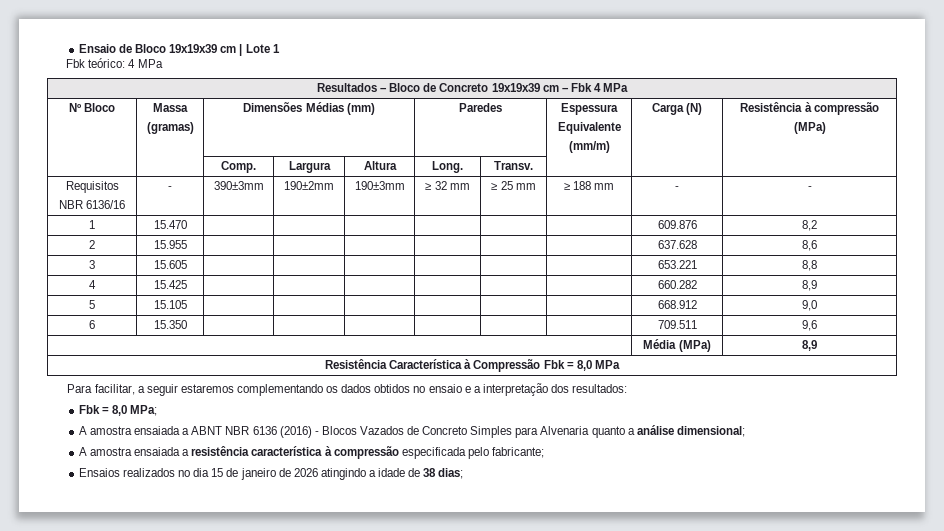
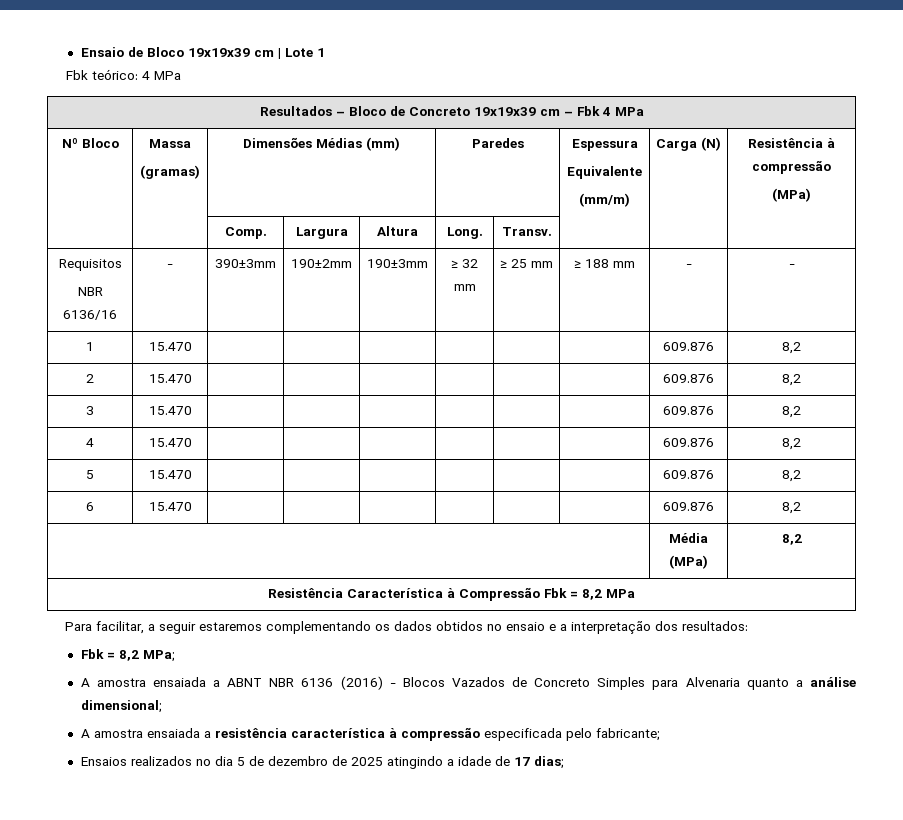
[153,240,187,249] [657,240,697,249] [802,240,817,251] [89,260,95,269] [153,260,187,269] [657,260,697,269] [802,260,817,271] [89,280,96,289] [153,280,187,289] [657,280,697,289] [802,280,817,291] [89,300,95,309] [153,300,187,309] [657,300,697,309] [802,300,817,311] [89,320,95,329] [153,320,187,329] [657,320,697,329] [802,320,817,331] 15.955 | | | | | | | 637.628 | 8,6 // 3 | 15.605 | | | | | | | 653.221 | 8,8 // 4 | 15.425 | | | | | | | 660.282 | 8,9 // 5 | 15.105 | | | | | | | 668.912 | 9,0 // 6 | 15.350 | | | | | | | 709.511 | 9,6 -> [148,374,192,383] [663,374,714,383] [782,374,801,386] [86,406,94,415] [148,406,192,415] [663,406,714,415] [782,406,801,418] [86,438,94,447] [148,438,192,447] [663,438,714,447] [782,438,801,450] [86,470,94,479] [148,470,192,479] [663,470,714,479] [782,470,801,482] [86,502,94,511] [148,502,192,511] [663,502,714,511] [782,502,801,514] 15.470 | | | | | | | 609.876 | 8,2 // 3 | 15.470 | | | | | | | 609.876 | 8,2 // 4 | 15.470 | | | | | | | 609.876 | 8,2 // 5 | 15.470 | | | | | | | 609.876 | 8,2 // 6 | 15.470 | | | | | | | 609.876 | 8,2
[802,340,817,351] 8,9 -> [781,534,802,545] 8,2
[576,360,592,371] 8,0 -> [582,589,602,600] 8,2
[112,405,128,416] 8,0 -> [118,650,139,661] 8,2
[211,468,318,480] 15 de janeiro de 2026 -> [236,756,383,766] 5 de dezembro de 2025
[423,468,437,477] 38 -> [513,757,530,766] 17

